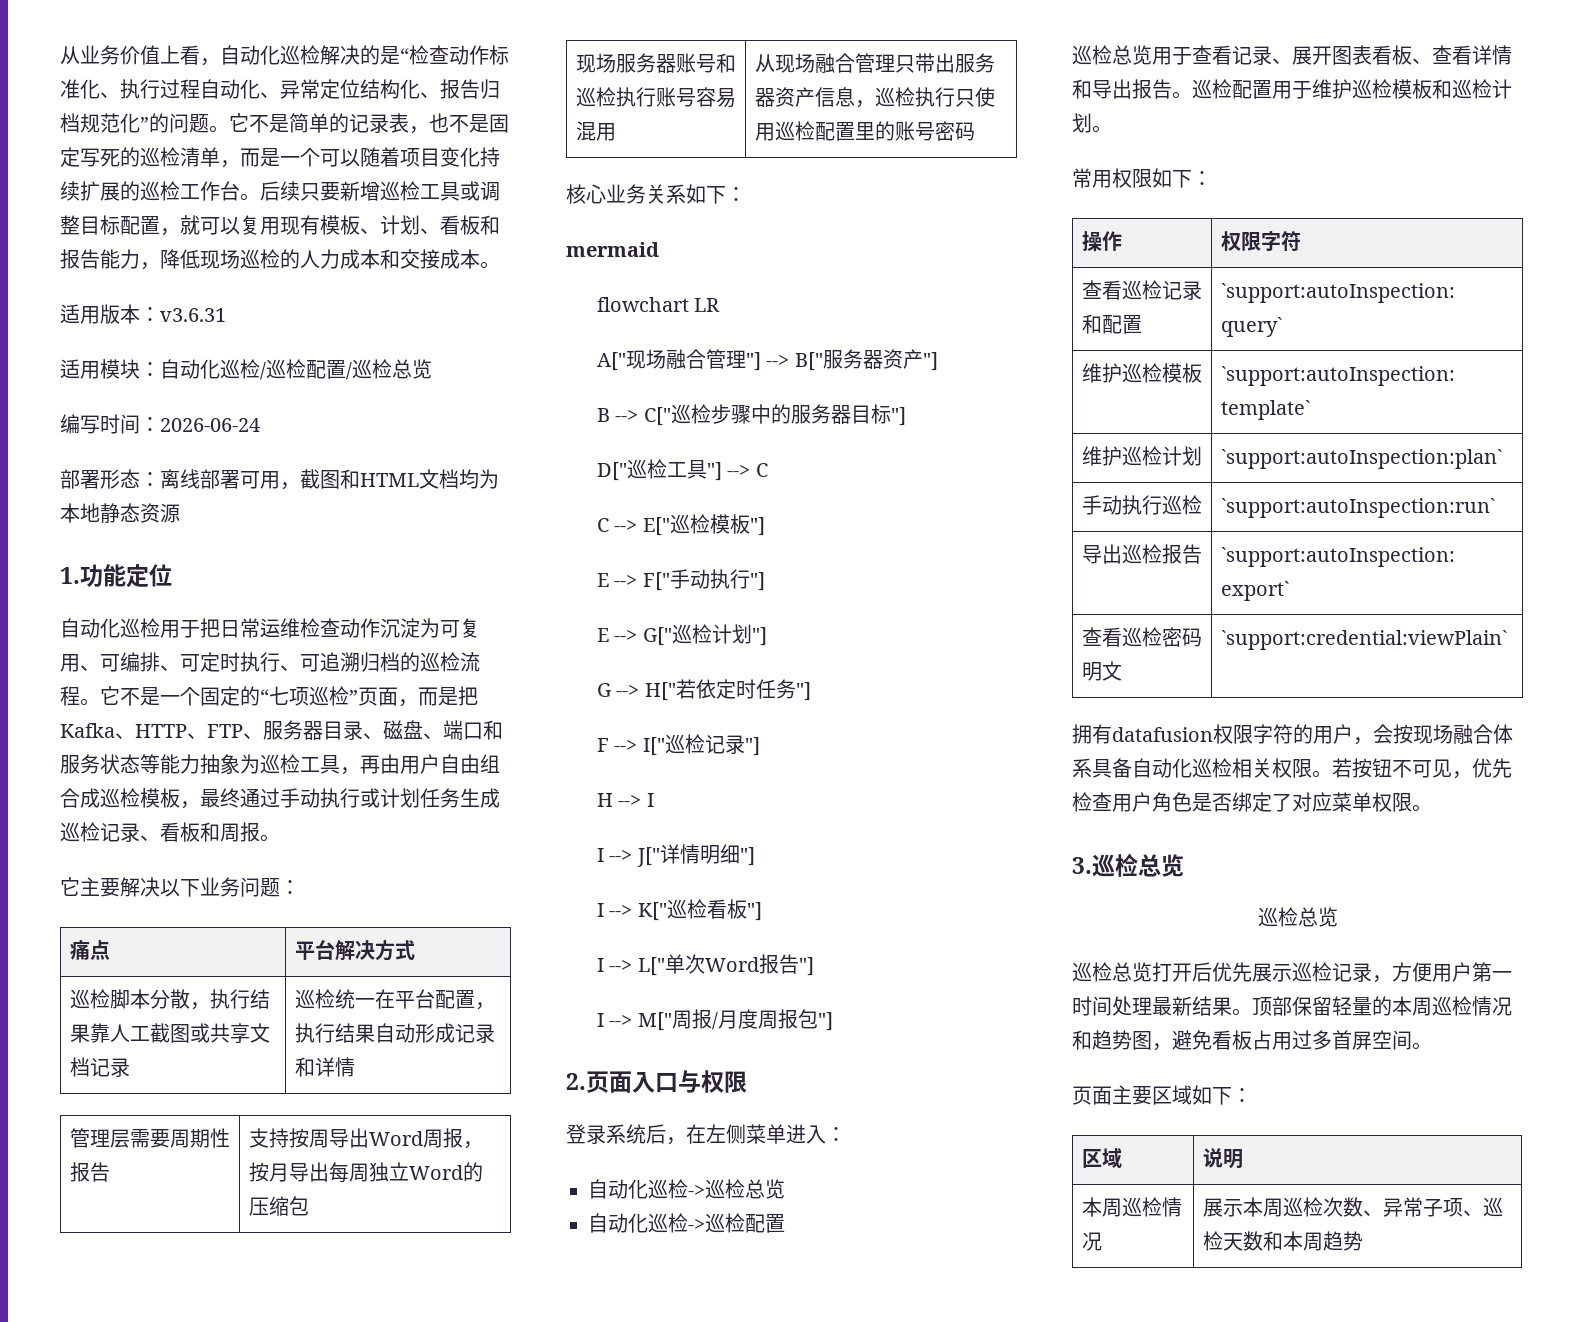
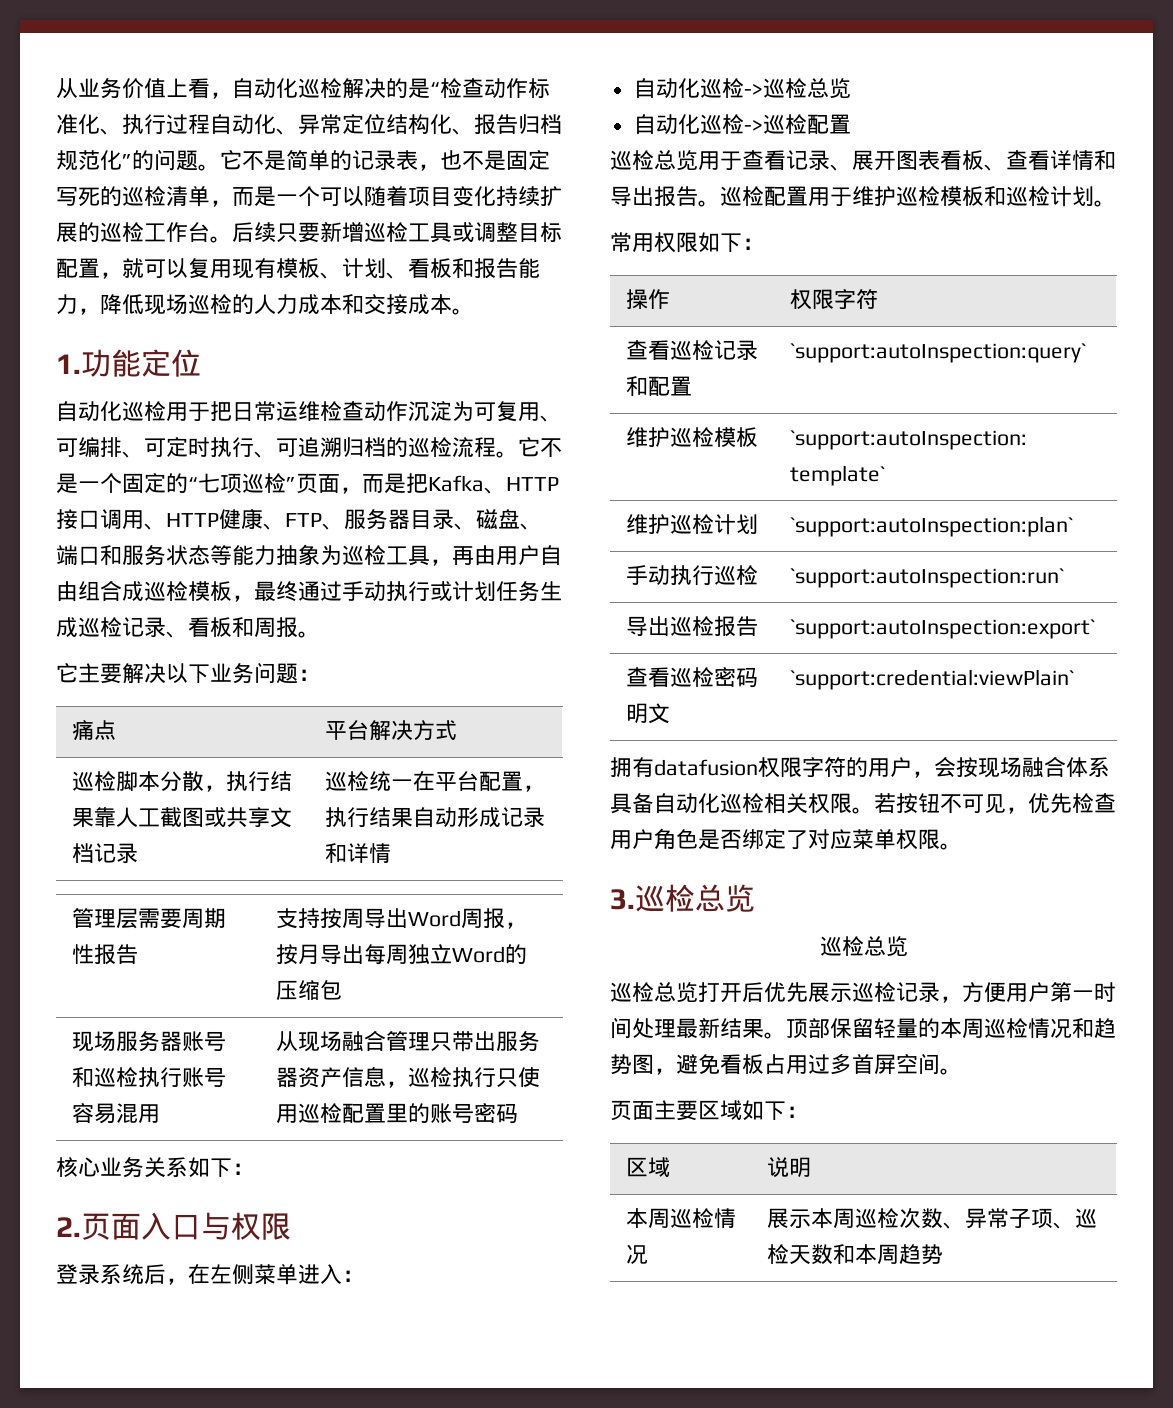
[60,304,226,324] [60,359,432,380] [60,414,260,434] [60,469,499,490] [60,503,180,523] // 适用版本：v3.6.31 // 适用模块：自动化巡检/巡检配置/巡检总览 // 编写时间：2026-06-24 // 部署形态：离线部署可用，截图和HTML文档均为本地静态资源 -> (474, 311) none
(187, 731) none -> [56,509,263,530] 接口调用、HTTP健康
[566,242,659,257] [596,297,721,312] [596,349,938,371] [596,404,906,426] [596,459,768,481] [596,514,765,536] [596,569,765,591] [596,624,767,646] [596,679,811,701] [596,734,760,756] [596,793,654,807] [596,844,755,867] [596,899,762,921] [596,954,814,976] [596,1009,833,1031] // mermaid // flowchart LR // A["现场融合管理"] --> B["服务器资产"] // B --> C["巡检步骤中的服务器目标"] // D["巡检工具"] --> C // C --> E["巡检模板"] // E --> F["手动执行"] // E --> G["巡检计划"] // G --> H["若依定时任务"] // F --> I["巡检记录"] // H --> I // I --> J["详情明细"] // I --> K["巡检看板"] // I --> L["单次Word报告"] // I --> M["周报/月度周报包"] -> (254, 1169) none

